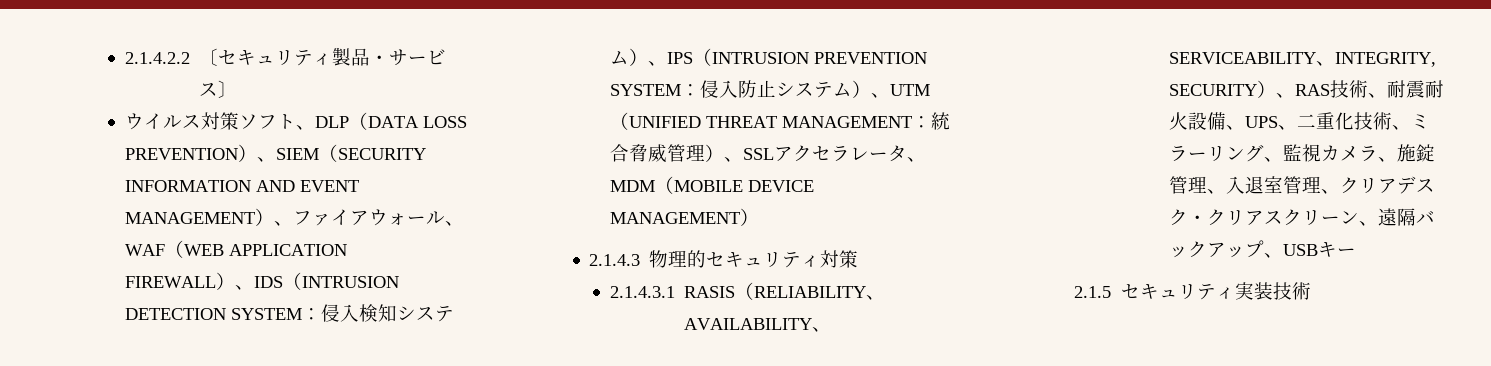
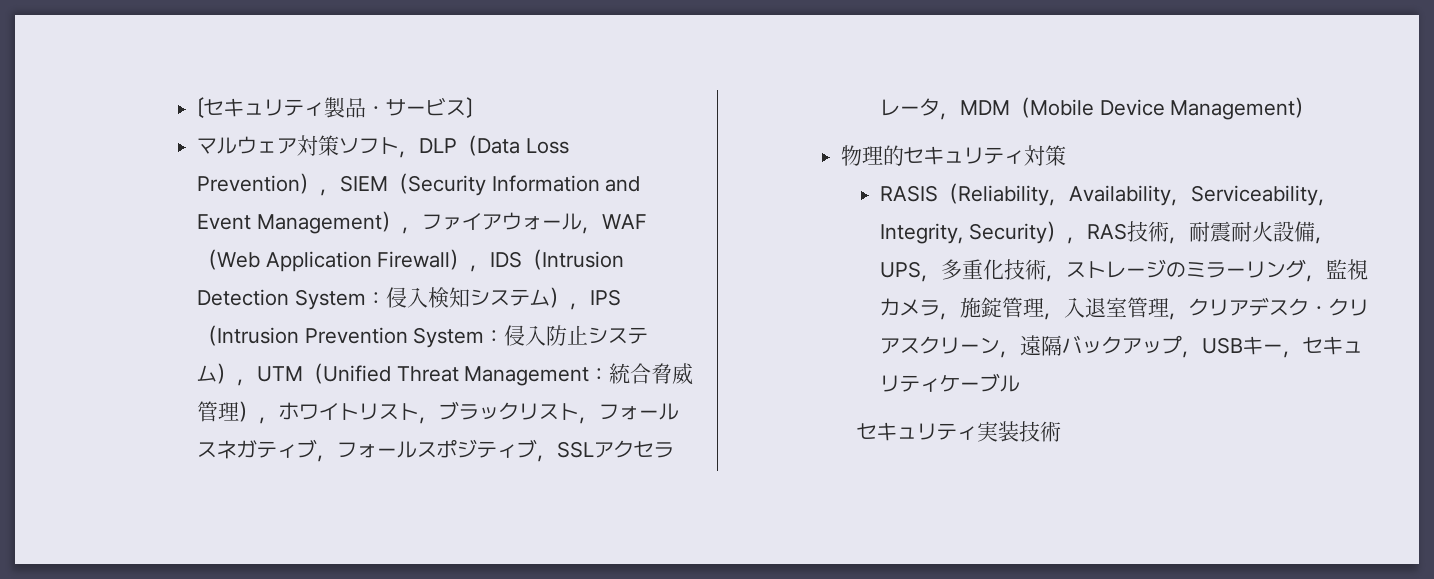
[124,52,190,64] 2.1.4.2.2 -> (196, 107) none
[124,112,467,130] [124,144,426,162] [124,180,359,192] [124,208,464,226] [124,240,347,258] [124,272,399,290] [124,308,302,320] ウイルス対策ソフト、DLP（DATA LOSS PREVENTION）、SIEM（SECURITY INFORMATION AND EVENT MANAGEMENT）、ファイアウォール、WAF（WEB APPLICATION FIREWALL）、IDS（INTRUSION DETECTION SYSTEM -> [196,135,569,158] [196,173,641,196] [196,211,647,234] [196,249,625,272] [196,289,366,310] マルウェア対策ソフト，DLP（Data Loss Prevention），SIEM（Security Information and Event Management），ファイアウォール，WAF（Web Application Firewall），IDS（Intrusion Detection System
[647,48,927,66] [609,84,681,96] 、IPS（INTRUSION PREVENTION SYSTEM -> [569,289,621,310] [196,325,485,348] ，IPS（Intrusion Prevention System
[870,84,930,98] [609,112,950,130] [609,144,743,163] 、UTM（UNIFIED THREAT MANAGEMENT：統合脅威管理）、 -> [236,363,694,386] [196,401,679,424] [196,439,557,462] ，UTM（Unified Threat Management：統合脅威管理），ホワイトリスト，ブラックリスト，フォールスネガティブ，フォールスポジティブ，
[906,157,926,162] [609,176,814,194] [609,212,740,224] 、MDM（MOBILE DEVICE MANAGEMENT -> [939,97,1296,120] ，MDM（Mobile Device Management
[589,254,641,266] 2.1.4.3 -> (1316, 107) none
[609,282,885,300] [683,318,831,332] [1168,52,1436,67] [1168,80,1295,98] 2.1.4.3.1 RASIS（RELIABILITY、AVAILABILITY、SERVICEABILITY、INTEGRITY, SECURITY）、 -> [879,183,1338,206] [879,221,1087,244] RASIS（Reliability，Availability，Serviceability，Integrity, Security），
[1367,93,1387,98] 、 -> [1168,237,1189,244] ，
[1225,112,1411,130] 、UPS、二重化技術、 -> [1314,237,1335,244] [879,259,1186,282] ，UPS，多重化技術，ストレージの
[1263,157,1283,162] 、 -> [1305,275,1326,282] ，
[1377,157,1397,162] 、 -> [939,313,960,320] ，
[1206,189,1226,194] 、 -> [1043,313,1064,320] ，
[1320,189,1340,194] 、 -> [1168,313,1189,320] ，
[1358,221,1378,226] 、 -> [999,351,1020,358] ，
[1263,253,1283,258] 、 -> [1181,351,1202,358] ，
[1074,286,1112,298] // 2.1.5 -> [1282,336,1363,358] [879,373,1020,392] ，セキュリティケーブル //

